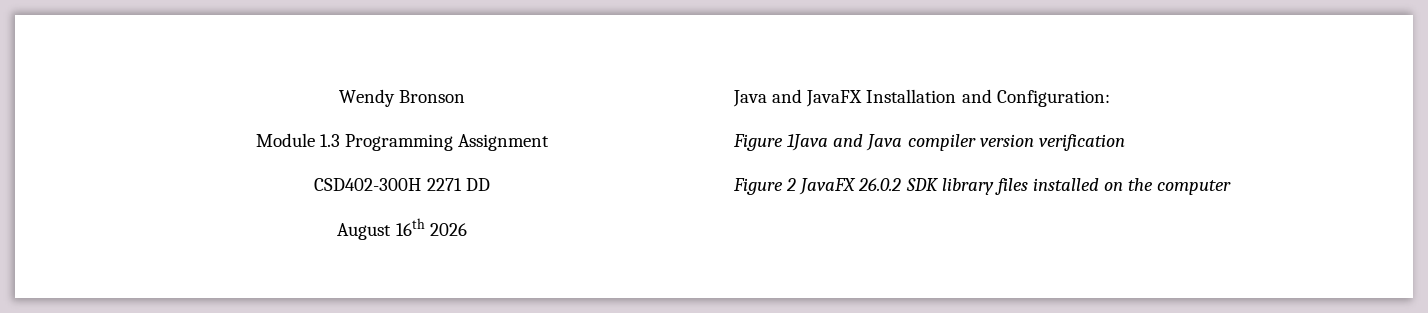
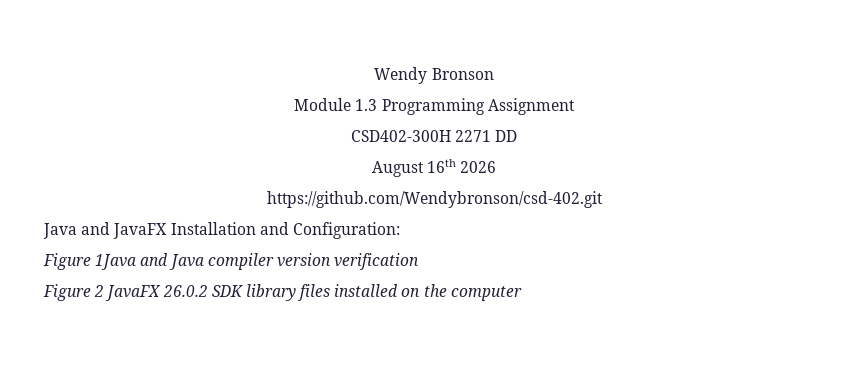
(467, 229) none -> [266,191,603,208] // https://github.com/Wendybronson/csd-402.git

